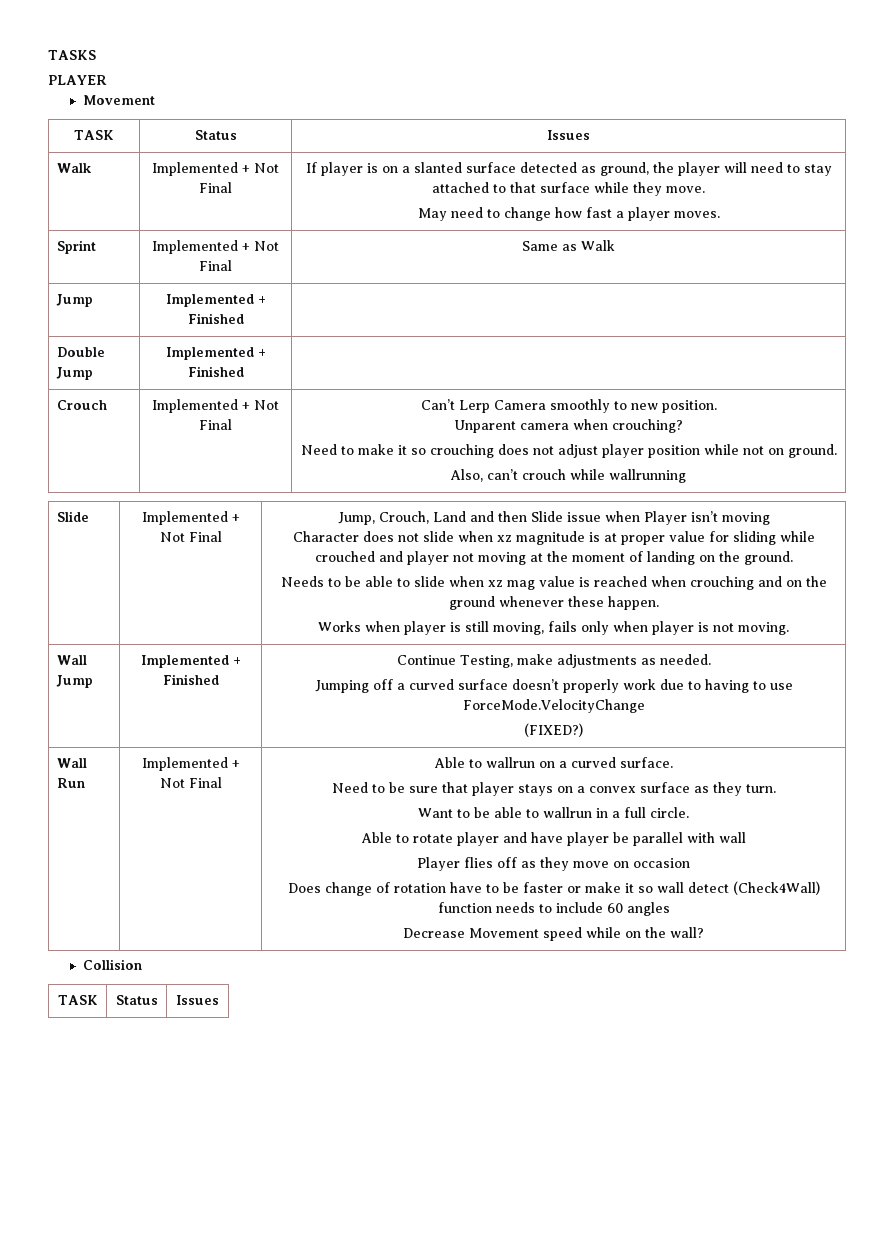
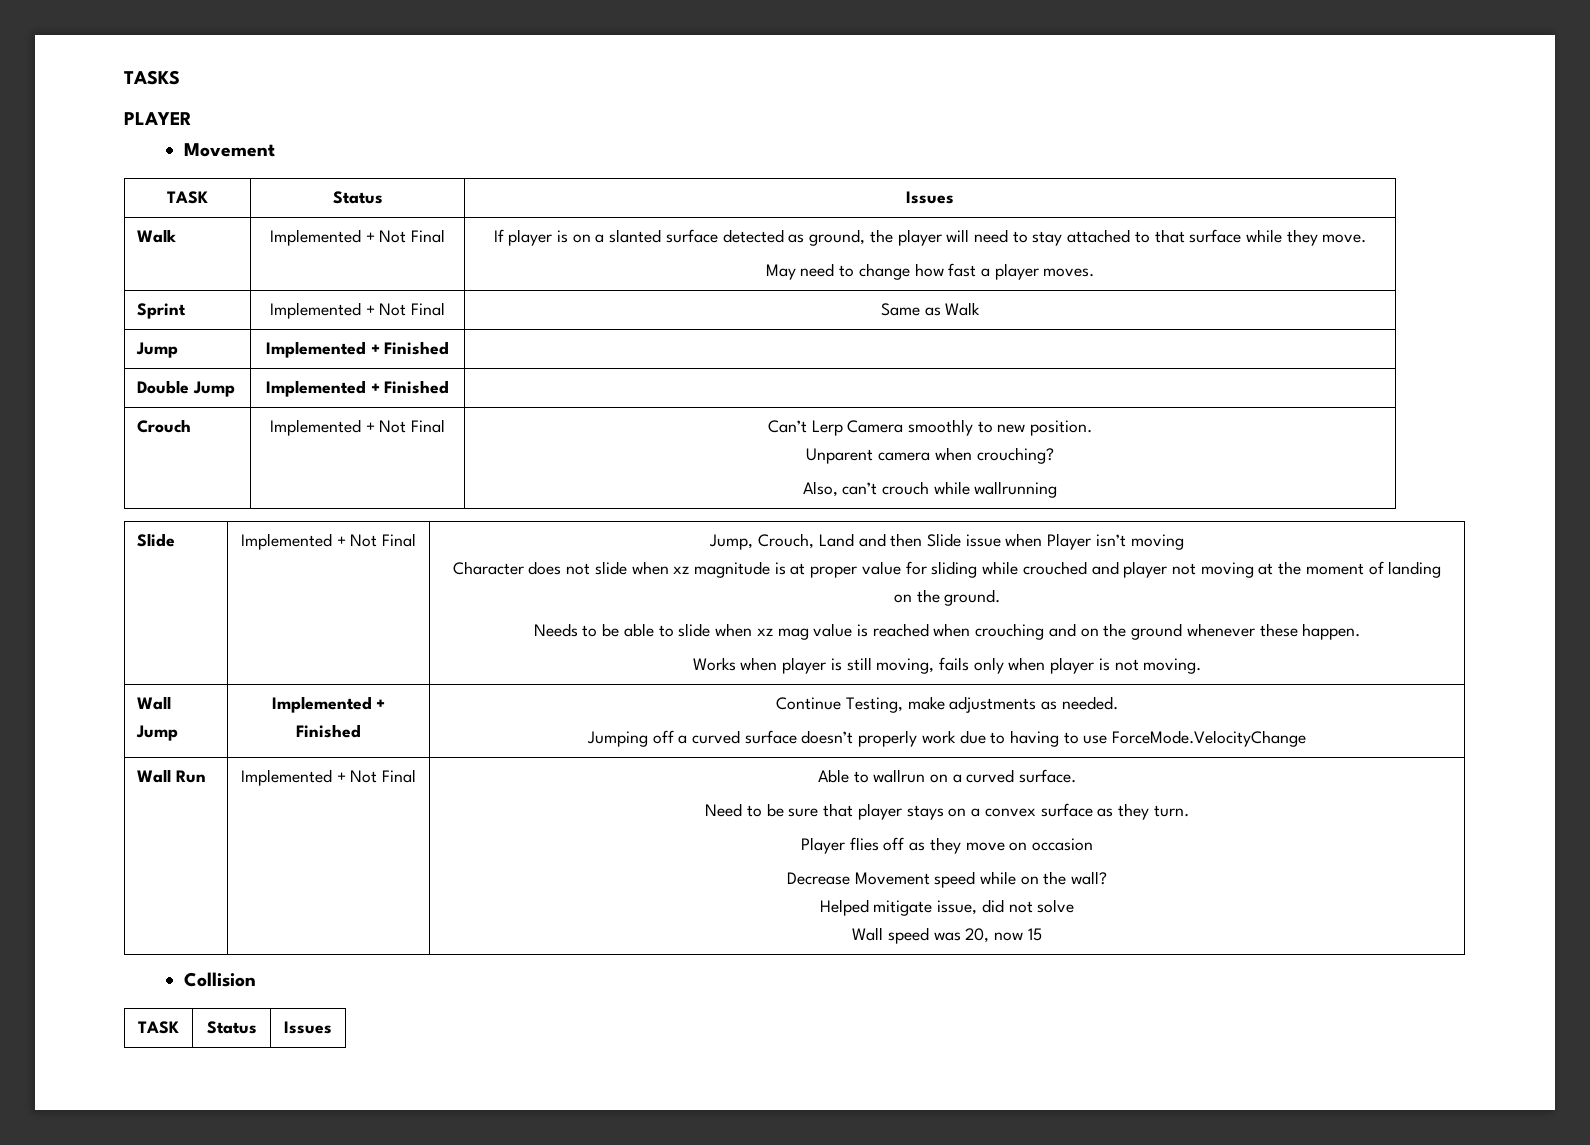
[300,444,837,458] // Need to make it so crouching does not adjust player position while not on ground. -> (1054, 455) none
[524,723,583,737] // (FIXED?) -> (1307, 738) none
[418,807,690,818] [360,832,746,846] // Want to be able to wallrun in a full circle. // Able to rotate player and have player be parallel with wall -> (1189, 811) none
[287,881,820,896] [437,902,670,916] // Does change of rotation have to be faster or make it so wall detect (Check4Wall) function needs to include 60 angles -> (1094, 844) none
(705, 932) none -> [819,899,1075,916] [852,927,1042,944] // Helped mitigate issue, did not solve // Wall speed was 20, now 15

